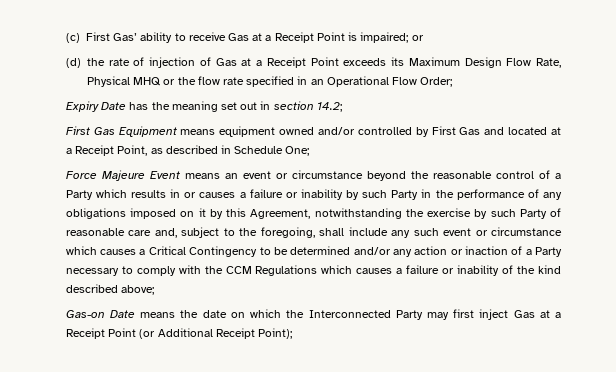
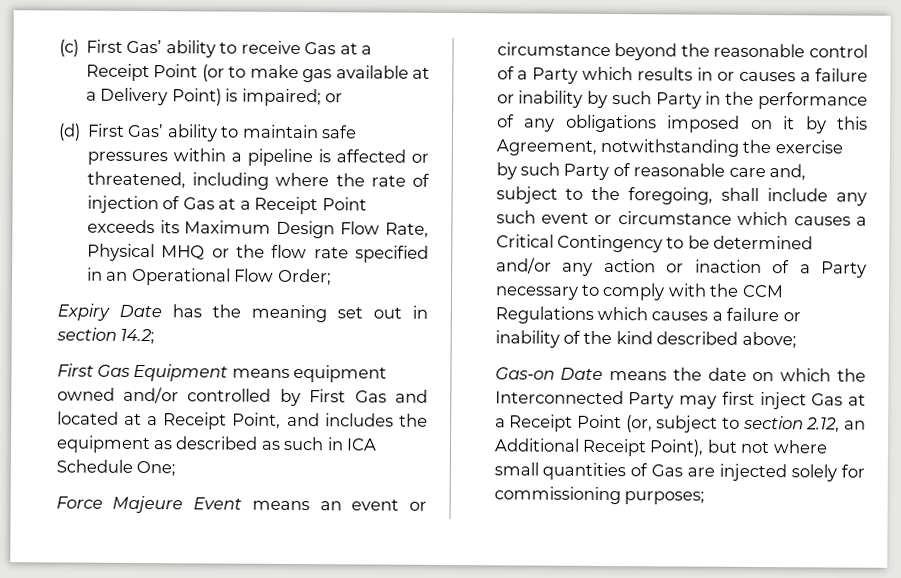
[348,32,424,43] [65,58,81,68] is impaired; or // (d) -> [201,64,431,83] [85,87,344,107] [57,123,358,142] [86,148,429,167] [86,171,330,190] (or to make gas available at a Delivery Point) is impaired; or // (d) First Gas’ ability to maintain safe pressures within a pipeline is affected or threatened, including where
[150,145,231,154] as described in -> [286,412,428,427] [55,435,378,454] and includes the equipment as described as such in ICA
[139,328,292,339] (or Additional Receipt Point); -> [625,415,866,433] [493,438,828,457] [493,462,865,482] [493,486,706,505] (or, subject to section 2.12, an Additional Receipt Point), but not where small quantities of Gas are injected solely for commissioning purposes;

